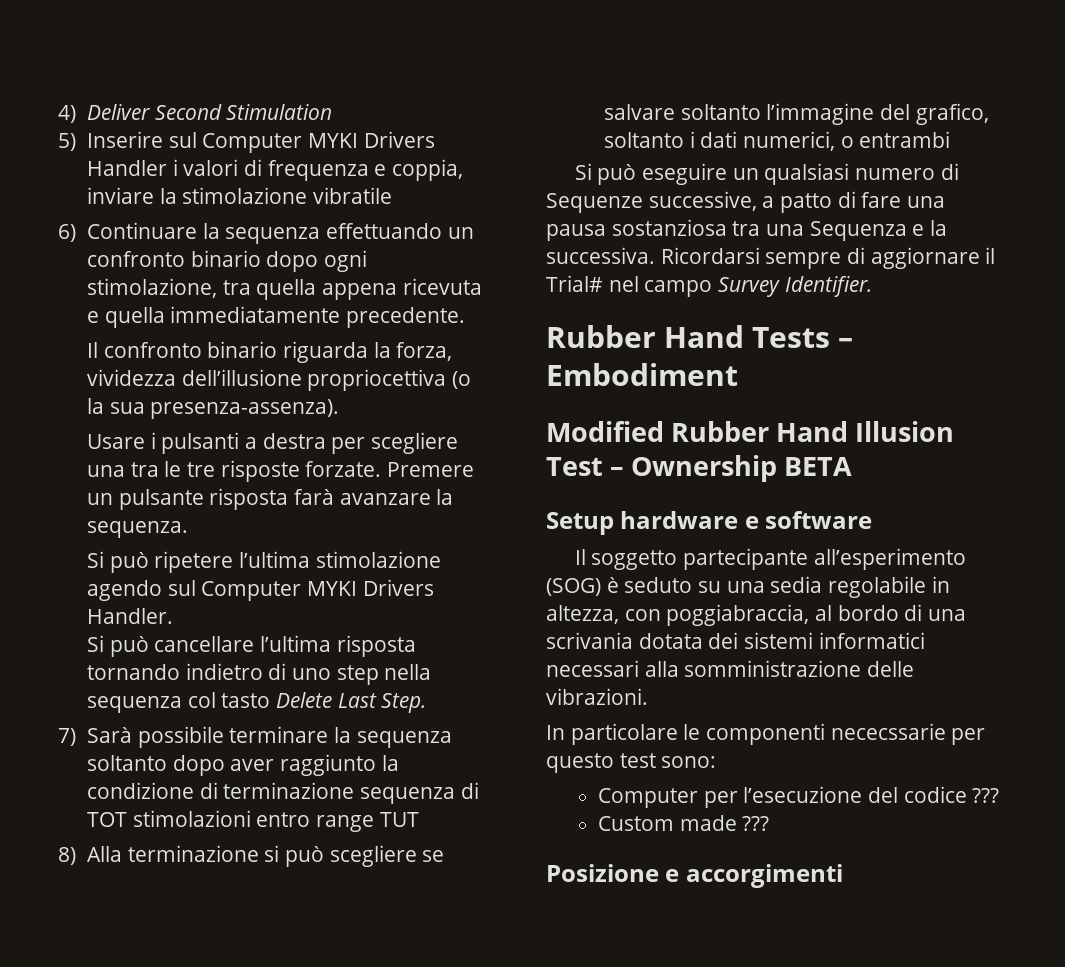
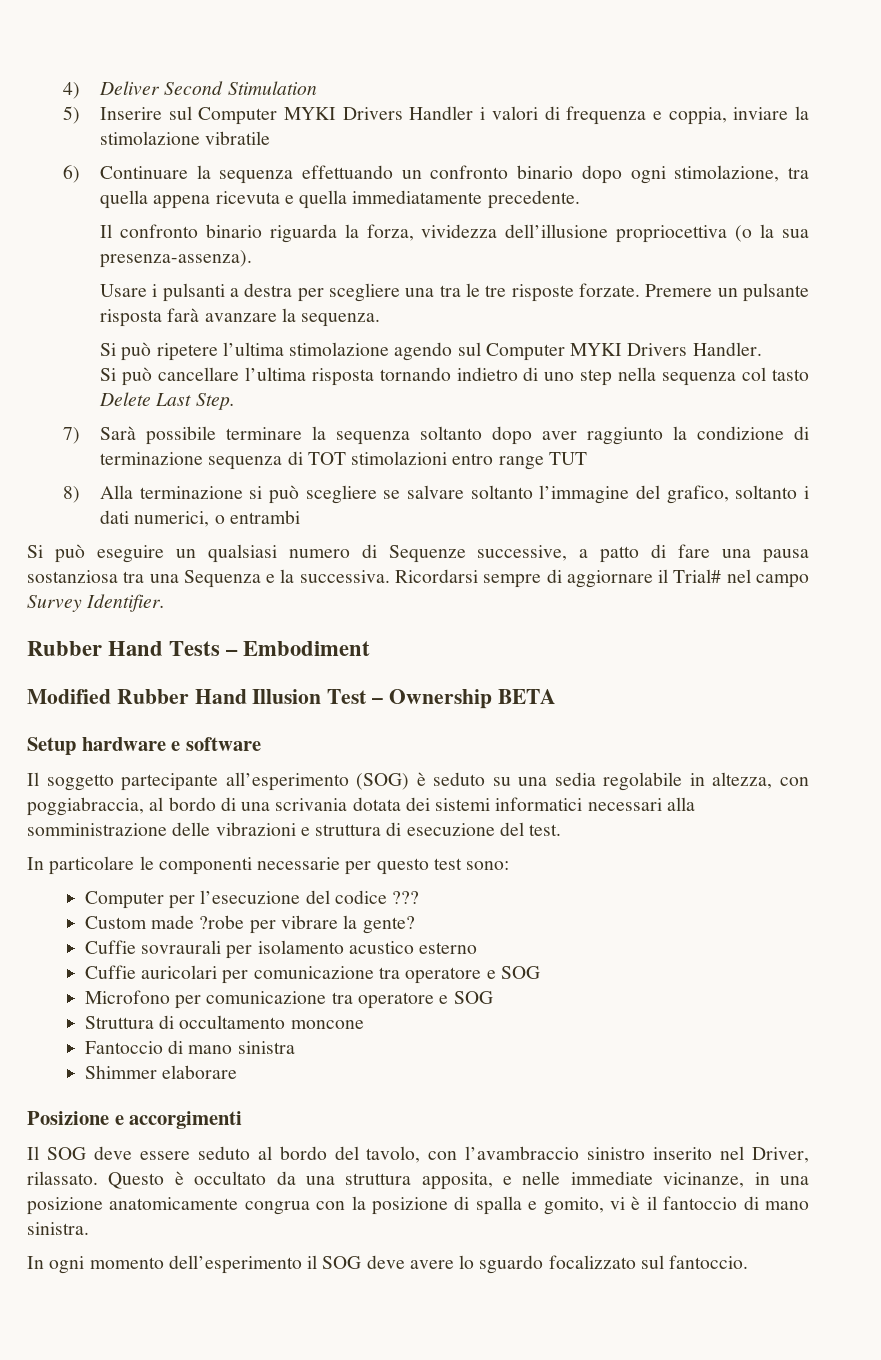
[546,688,648,705] vibrazioni. -> [215,822,562,836] vibrazioni e struttura di esecuzione del test.
[830,723,946,740] nececssarie -> [257,857,341,870] necessarie
[742,816,770,831] [546,864,843,888] ??? // Posizione e accorgimenti -> [199,915,415,934] [84,940,478,959] [84,965,540,984] [84,990,493,1009] [84,1015,364,1029] [84,1040,295,1054] [84,1065,238,1079] [27,1111,243,1129] [27,1146,810,1163] [27,1171,809,1190] [27,1196,809,1215] [27,1222,89,1235] [27,1255,749,1274] ?robe per vibrare la gente? // Cuffie sovraurali per isolamento acustico esterno // Cuffie auricolari per comunicazione tra operatore e SOG // Microfono per comunicazione tra operatore e SOG // Struttura di occultamento moncone // Fantoccio di mano sinistra // Shimmer elaborare // Posizione e accorgimenti // Il SOG deve essere seduto al bordo del tavolo, con l’avambraccio sinistro inserito nel Driver, rilassato. Questo è occultato da una struttura apposita, e nelle immediate vicinanze, in una posizione anatomicamente congrua con la posizione di spalla e gomito, vi è il fantoccio di mano sinistra. // In ogni momento dell’esperimento il SOG deve avere lo sguardo focalizzato sul fantoccio.

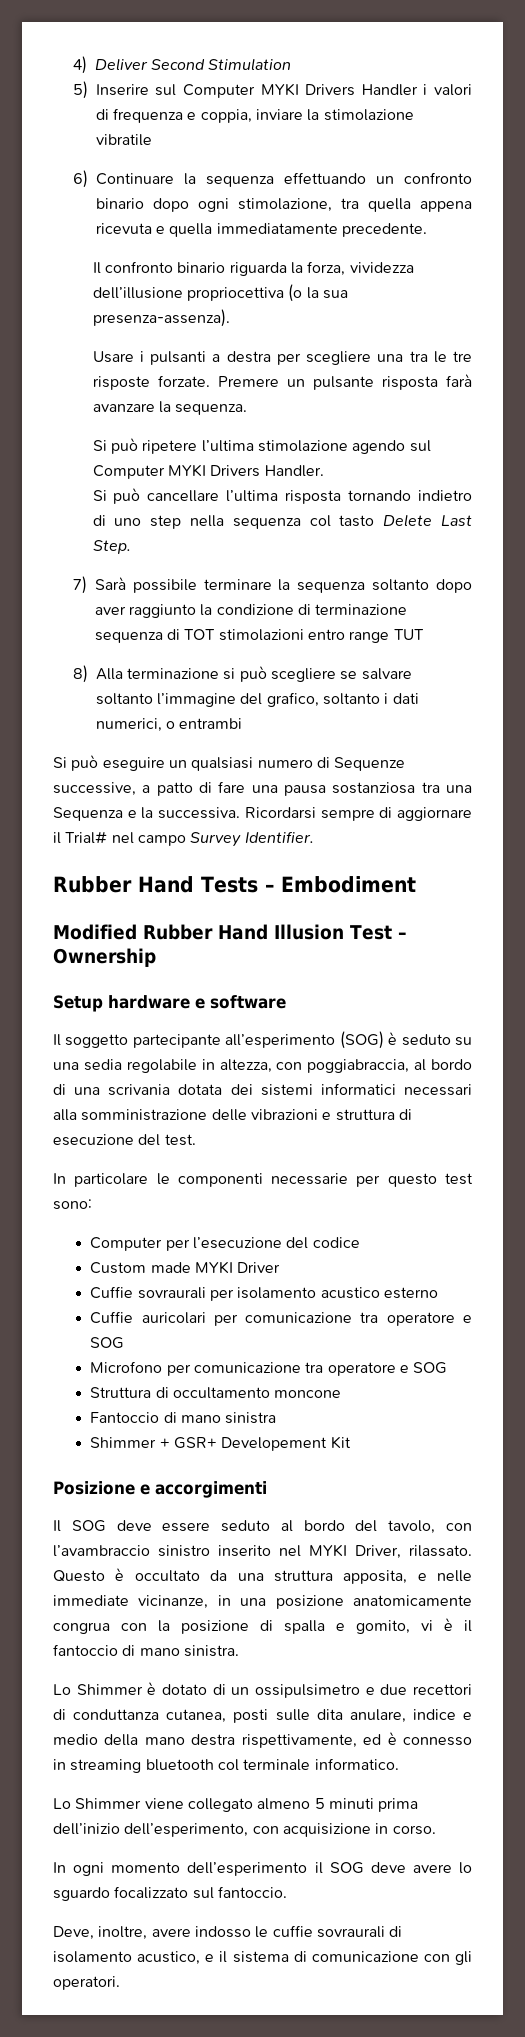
[497,689,556,704] BETA -> (156, 957) none
[392,891,420,904] ??? -> (360, 1242) none
[199,915,415,934] ?robe per vibrare la gente? -> [195,1261,281,1274] MYKI Driver
[162,1065,238,1079] elaborare -> [159,1436,351,1451] + GSR+ Developement Kit
(745, 1153) none -> [309,1544,347,1557] MYKI
(89, 1228) none -> [53,1682,473,1698] [53,1709,472,1723] [53,1732,472,1748] [53,1758,399,1773] [53,1798,419,1812] [53,1823,436,1837] // Lo Shimmer è dotato di un ossipulsimetro e due recettori di conduttanza cutanea, posti sulle dita anulare, indice e medio della mano destra rispettivamente, ed è connesso in streaming bluetooth col terminale informatico. // Lo Shimmer viene collegato almeno 5 minuti prima dell’inizio dell’esperimento, con acquisizione in corso.
(749, 1262) none -> [53,1925,403,1940] [53,1951,472,1965] [53,1976,120,1990] // Deve, inoltre, avere indosso le cuffie sovraurali di isolamento acustico, e il sistema di comunicazione con gli operatori.

